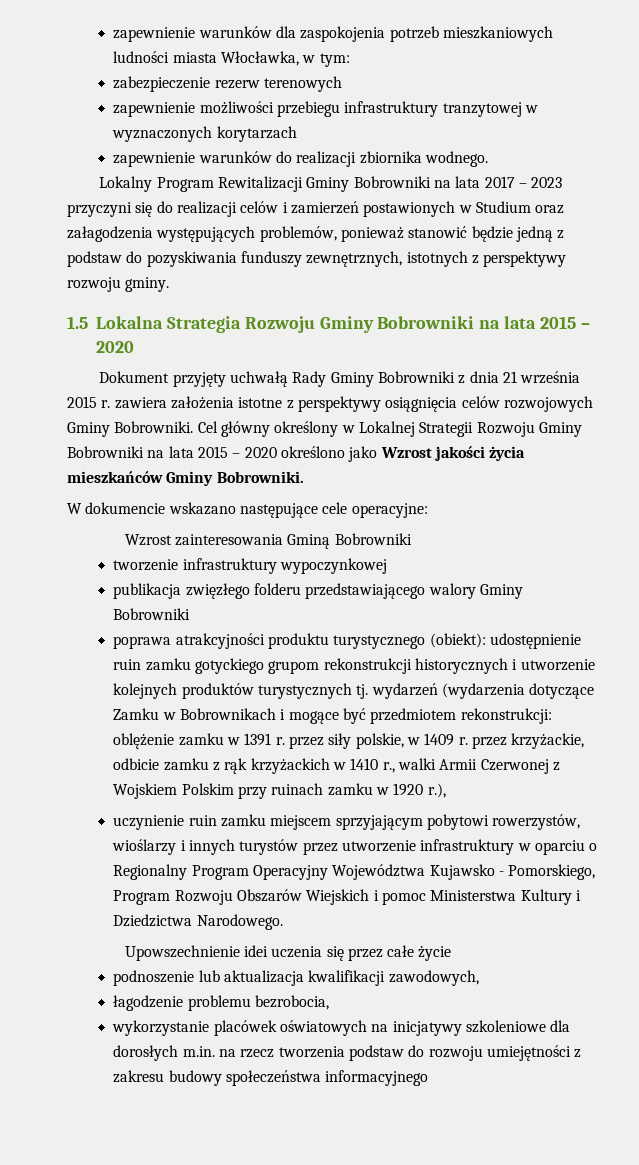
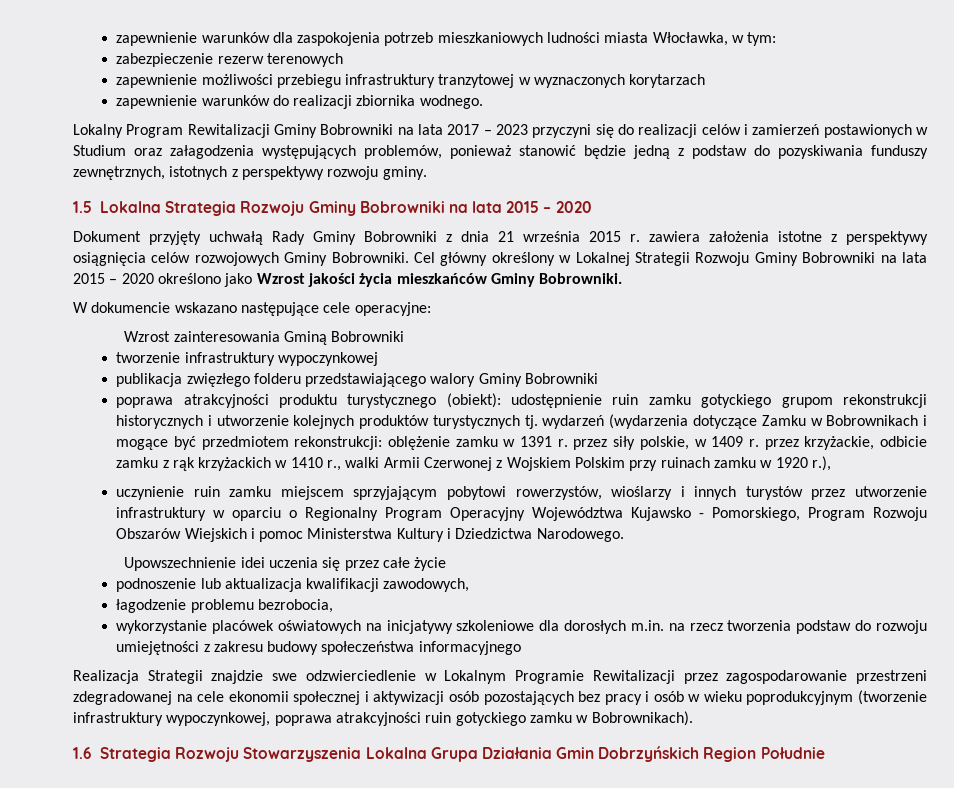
(429, 1078) none -> [73,670,928,684] [73,690,927,705] [73,711,693,726] [73,746,825,762] // Realizacja Strategii znajdzie swe odzwierciedlenie w Lokalnym Programie Rewitalizacji przez zagospodarowanie przestrzeni zdegradowanej na cele ekonomii społecznej i aktywizacji osób pozostających bez pracy i osób w wieku poprodukcyjnym (tworzenie infrastruktury wypoczynkowej, poprawa atrakcyjności ruin gotyckiego zamku w Bobrownikach). // 1.6 Strategia Rozwoju Stowarzyszenia Lokalna Grupa Działania Gmin Dobrzyńskich Region Południe

